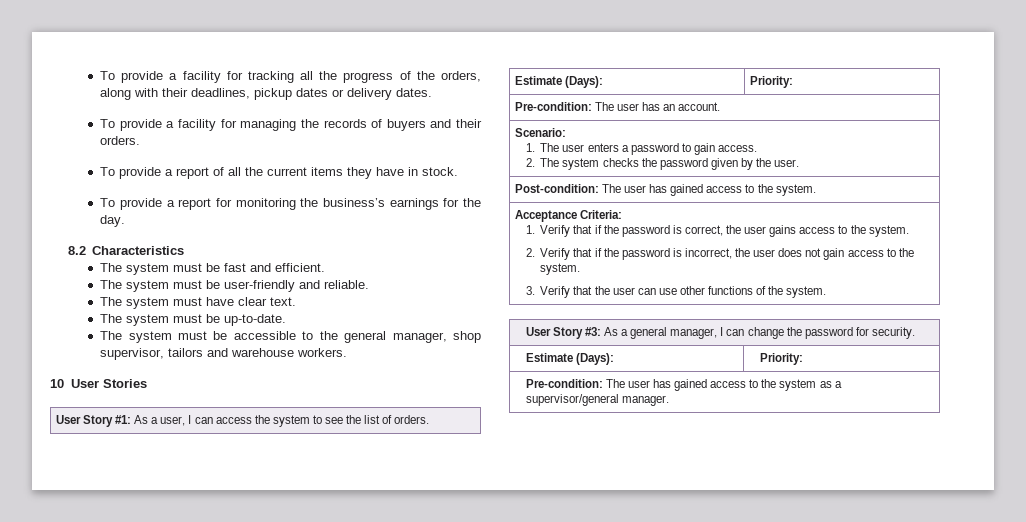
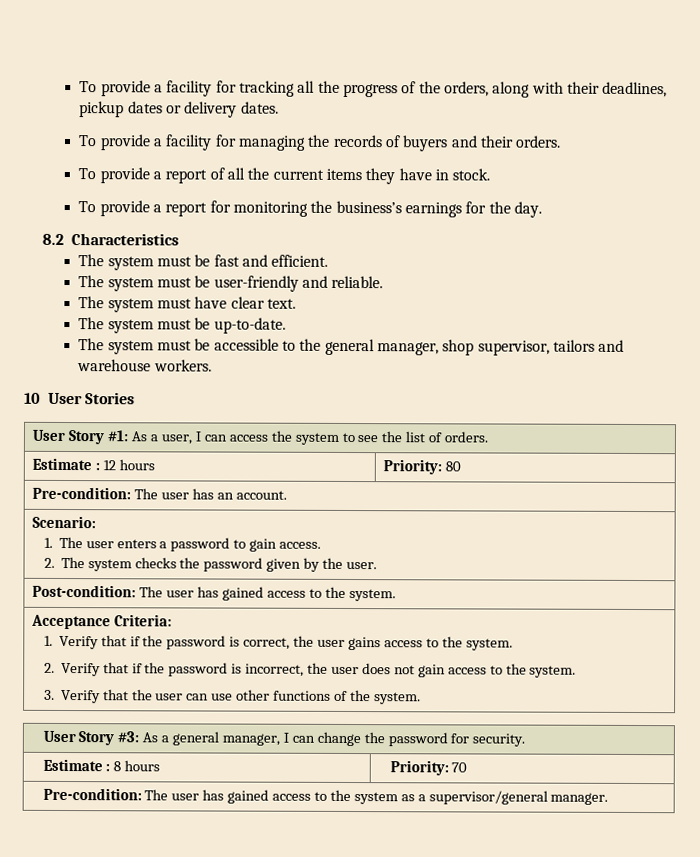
[564,76,603,88] [749,76,793,88] (Days): | Priority: -> [95,459,156,471] [383,459,462,475] : 12 hours | Priority: 80
[575,353,614,365] [759,353,803,365] (Days): | Priority: -> [105,760,161,772] [389,760,468,776] : 8 hours | Priority: 70

